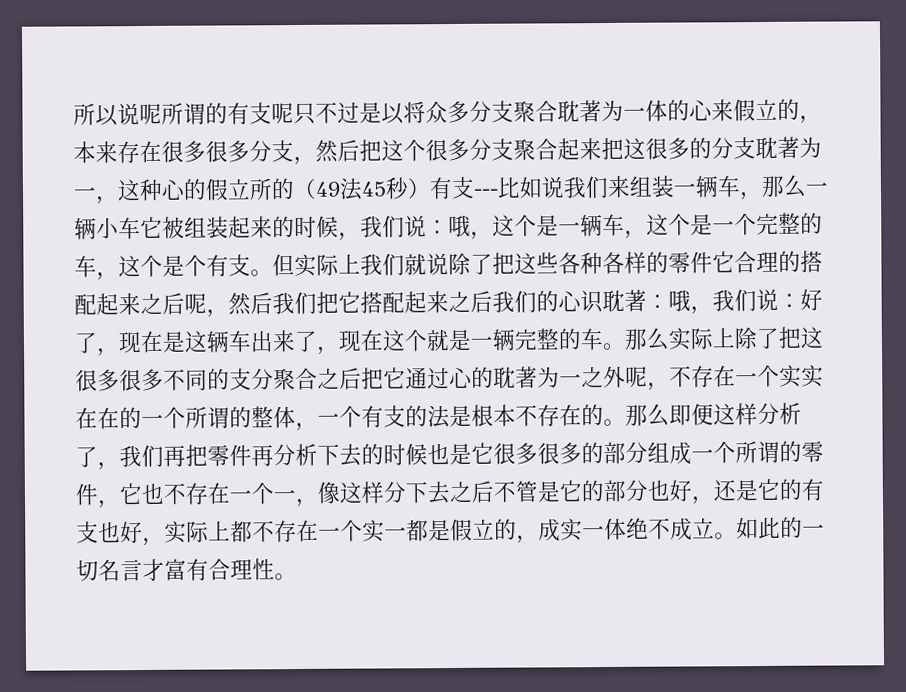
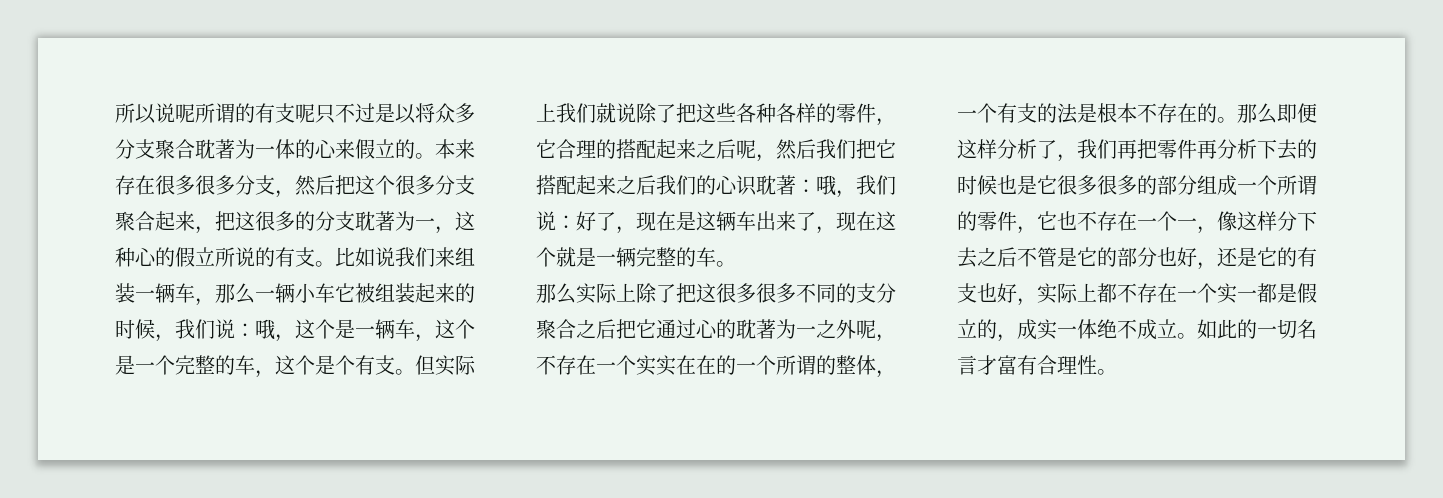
[799,115,822,124] ， -> [415,153,435,159] 。
(602, 149) none -> [195,226,215,234] ，
[271,176,499,201] 的（49法45秒）有支--- -> [235,247,335,267] 说的有支。
(713, 262) none -> [876,118,896,126] ，
(626, 346) none -> (736, 264) //

